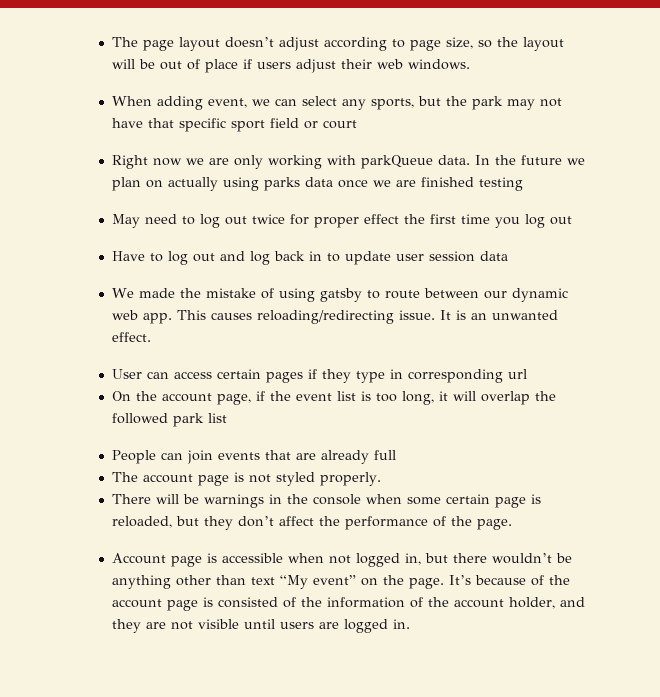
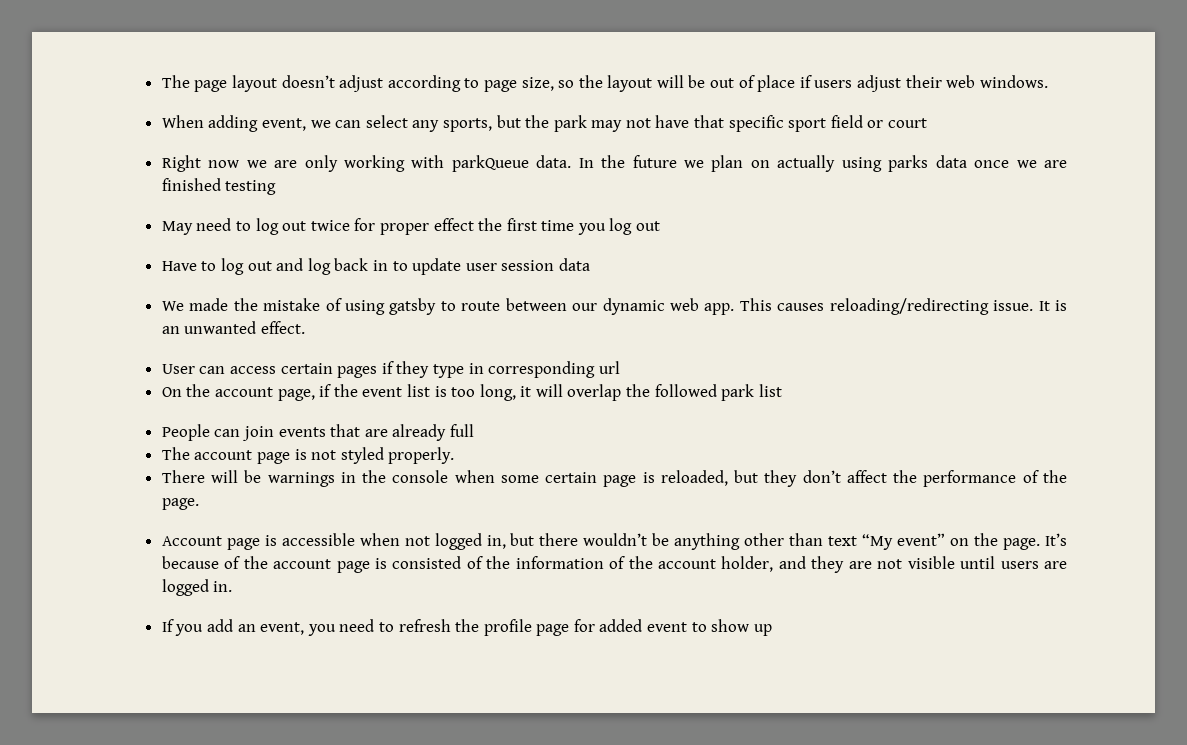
(411, 624) none -> [161,619,772,636] // If you add an event, you need to refresh the profile page for added event to show up

